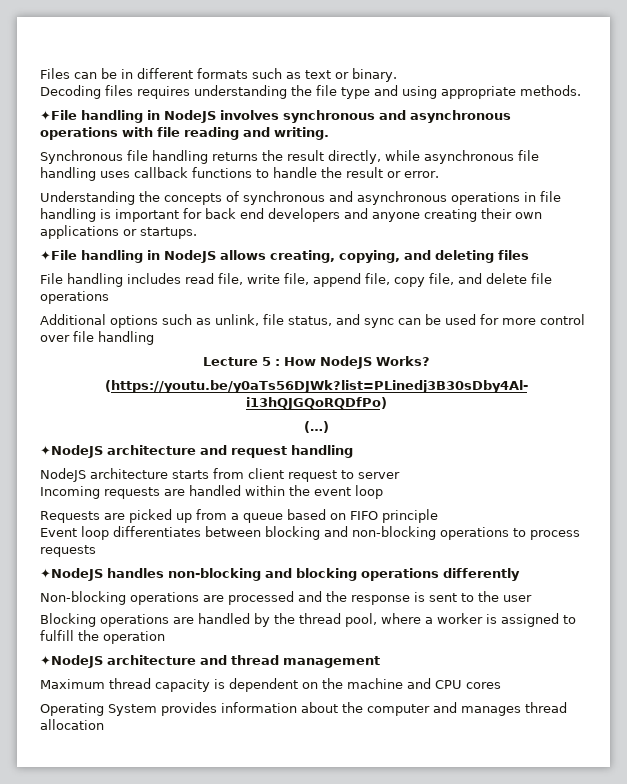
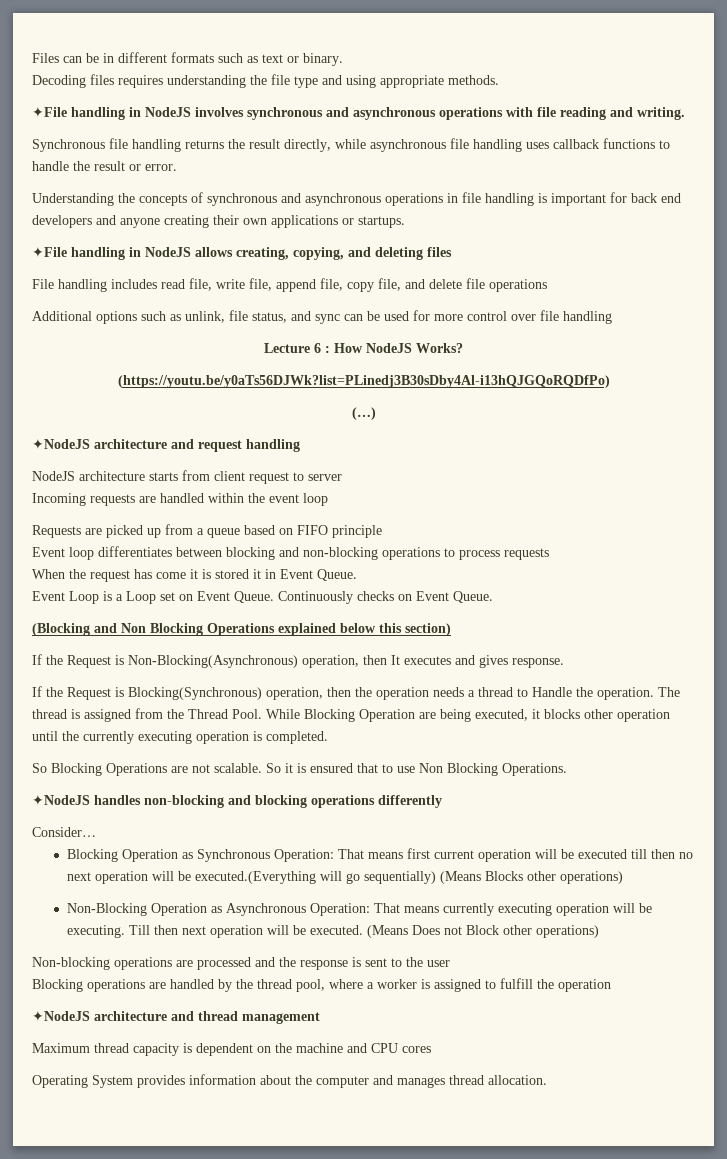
[261,357,271,366] 5 -> [314,343,321,353] 6
(96, 551) none -> [32,569,357,582] [32,591,493,604] [32,623,451,636] [32,654,564,668] [32,686,680,700] [32,708,670,722] [32,731,328,744] [32,763,567,776] // When the request has come it is stored it in Event Queue. // Event Loop is a Loop set on Event Queue. Continuously checks on Event Queue. // (Blocking and Non Blocking Operations explained below this section) // If the Request is Non-Blocking(Asynchronous) operation, then It executes and gives response. // If the Request is Blocking(Synchronous) operation, then the operation needs a thread to Handle the operation. The thread is assigned from the Thread Pool. While Blocking Operation are being executed, it blocks other operation until the currently executing operation is completed. // So Blocking Operations are not scalable. So it is ensured that to use Non Blocking Operations.
(520, 574) none -> [32,827,96,837] [66,848,693,862] [66,871,623,884] [66,903,652,916] [66,925,599,938] // Consider… // Blocking Operation as Synchronous Operation: That means first current operation will be executed till then no next operation will be executed.(Everything will go sequentially) (Means Blocks other operations) // Non-Blocking Operation as Asynchronous Operation: That means currently executing operation will be executing. Till then next operation will be executed. (Means Does not Block other operations)
[40,719,104,730] allocation -> [488,1075,547,1085] allocation.

